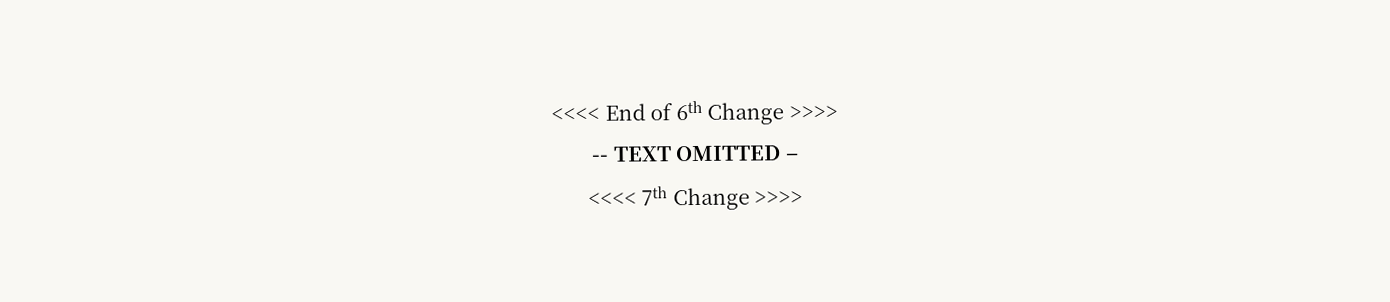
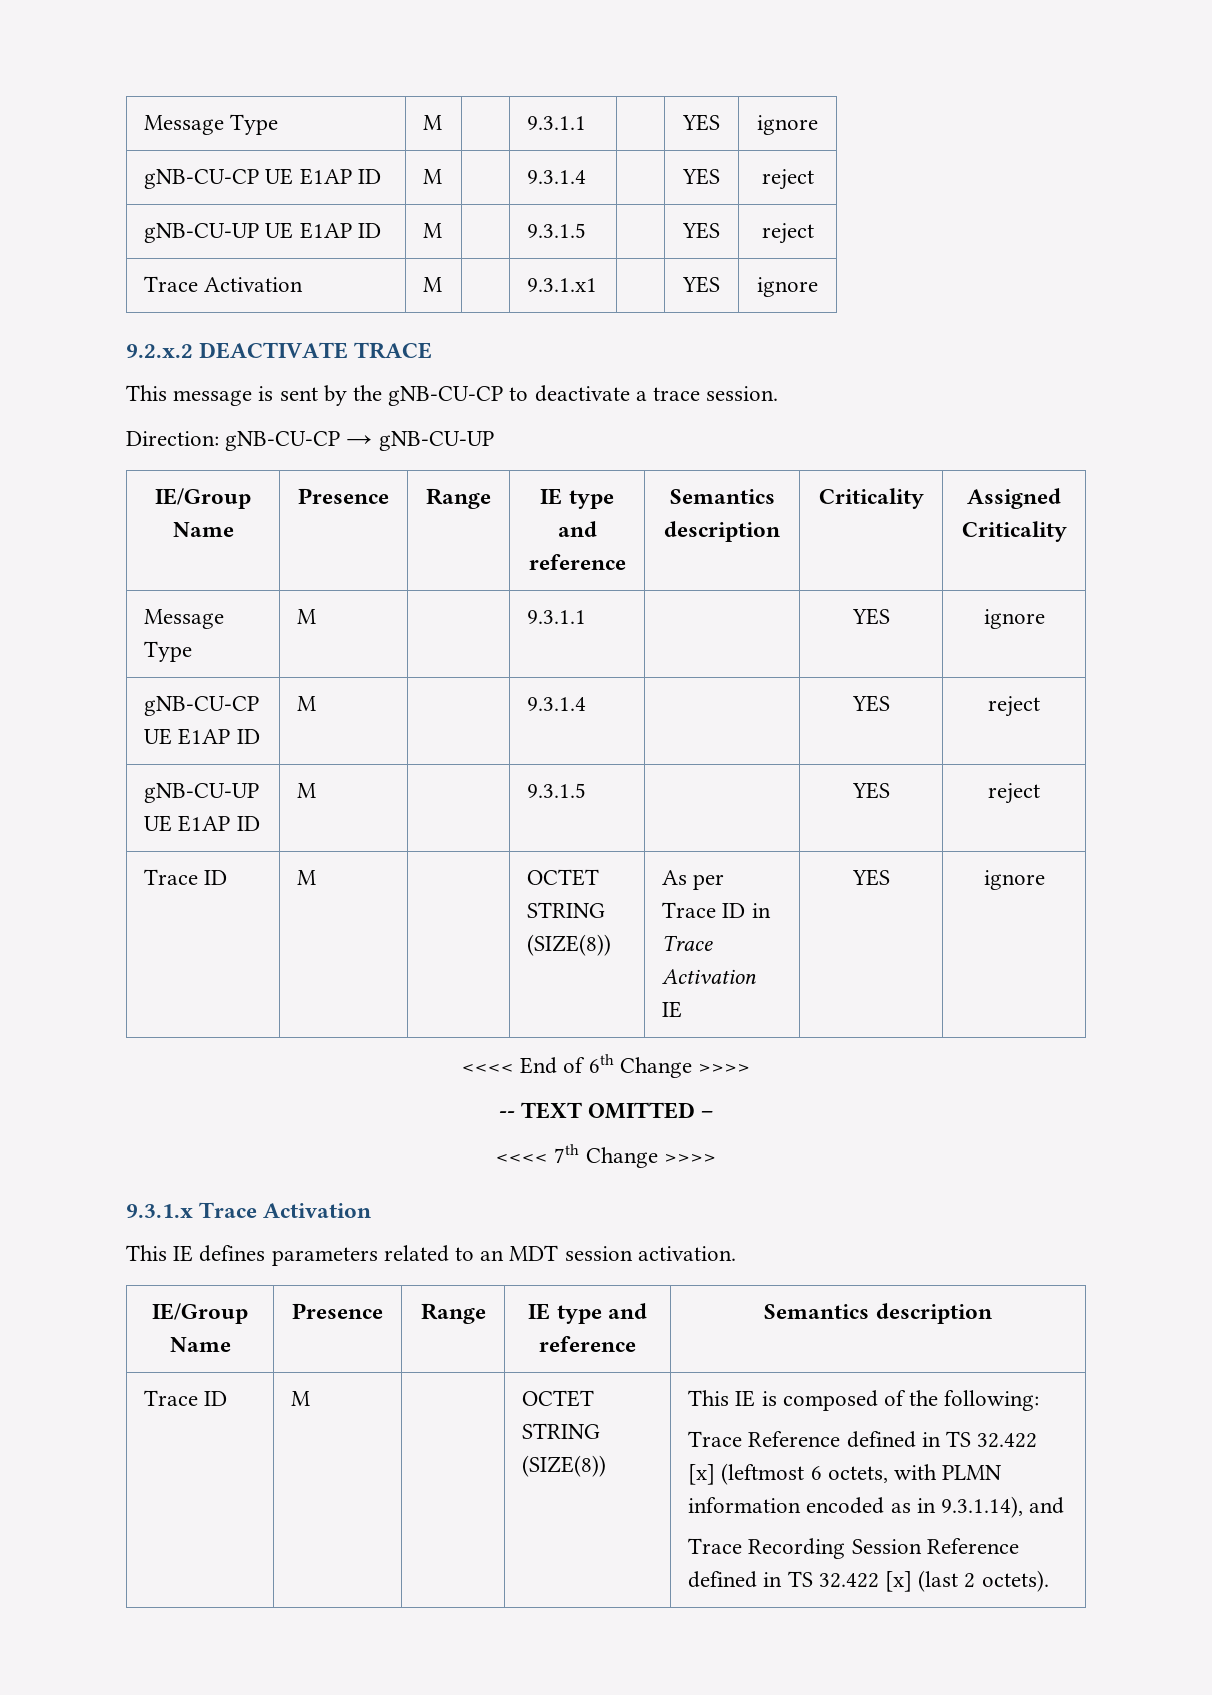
(551, 114) none -> [144,114,279,135] [423,115,443,130] [527,116,587,130] [682,114,720,131] [757,115,818,135] [144,168,381,189] [423,169,443,184] [527,170,587,184] [682,168,720,185] [761,169,814,190] [144,222,381,243] [423,223,443,238] [527,223,587,238] [682,222,720,239] [761,223,814,244] [144,276,304,292] [423,277,443,292] [527,278,598,292] [682,276,720,293] [757,277,818,297] [126,342,433,359] [126,385,779,406] [126,431,494,451] [155,488,251,509] [172,522,234,537] [298,488,389,504] [426,488,491,509] [540,488,614,509] [557,521,597,537] [528,554,626,570] [669,489,775,504] [664,521,780,542] [818,488,924,509] [967,488,1061,509] [961,521,1067,542] [144,609,225,629] [144,641,193,662] [297,609,317,624] [527,610,587,624] [851,608,890,625] [983,609,1045,629] [144,696,260,716] [144,728,260,745] [297,696,317,711] [527,697,587,711] [851,695,890,712] [988,696,1040,717] [144,783,260,803] [144,815,260,832] [297,783,317,798] [527,783,587,798] [851,782,890,799] [988,783,1040,804] [144,869,228,885] [297,870,317,885] [527,869,600,886] [527,902,606,918] [527,934,612,956] [662,870,725,890] [662,902,771,918] [662,935,714,951] [662,969,757,984] [662,1001,683,1018] [851,869,890,886] [983,870,1045,890] Message Type | M | | 9.3.1.1 | | YES | ignore // gNB-CU-CP UE E1AP ID | M | | 9.3.1.4 | | YES | reject // gNB-CU-UP UE E1AP ID | M | | 9.3.1.5 | | YES | reject // Trace Activation | M | | 9.3.1.x1 | | YES | ignore // 9.2.x.2 DEACTIVATE TRACE // This message is sent by the gNB-CU-CP to deactivate a trace session. // Direction: gNB-CU-CP → gNB-CU-UP // IE/Group Name | Presence | Range | IE type and reference | Semantics description | Criticality | Assigned Criticality // Message Type | M | | 9.3.1.1 | | YES | ignore // gNB-CU-CP UE E1AP ID | M | | 9.3.1.4 | | YES | reject // gNB-CU-UP UE E1AP ID | M | | 9.3.1.5 | | YES | reject // Trace ID | M | | OCTET STRING (SIZE(8)) | As per Trace ID in Trace Activation IE | YES | ignore //
(804, 198) none -> [126,1202,372,1218] [126,1245,736,1266] [152,1303,248,1324] [169,1337,231,1352] [292,1303,383,1319] [420,1303,486,1324] [528,1303,647,1324] [539,1336,636,1352] [764,1303,992,1324] [144,1390,228,1406] [291,1391,311,1406] [522,1390,595,1407] [522,1423,601,1439] [522,1455,607,1477] [688,1390,1040,1411] [688,1431,1038,1448] [688,1463,1003,1485] [688,1496,1065,1518] [688,1538,1019,1559] [688,1570,1049,1592] // 9.3.1.x Trace Activation // This IE defines parameters related to an MDT session activation. // IE/Group Name | Presence | Range | IE type and reference | Semantics description // Trace ID | M | | OCTET STRING (SIZE(8)) | This IE is composed of the following: // Trace Reference defined in TS 32.422 [x] (leftmost 6 octets, with PLMN information encoded as in 9.3.1.14), and // Trace Recording Session Reference defined in TS 32.422 [x] (last 2 octets).

